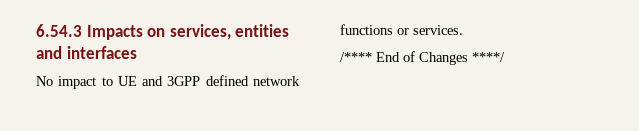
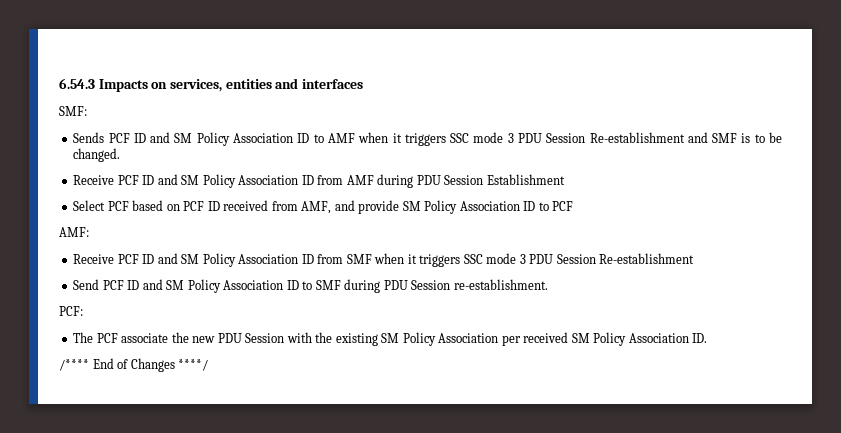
[36,75,300,89] [340,24,463,35] No impact to UE and 3GPP defined network functions or services. -> [59,106,87,116] [73,132,783,146] [73,148,121,162] [73,174,565,188] [73,200,574,214] [59,227,89,237] [73,253,695,267] [73,279,548,293] [59,306,83,316] [73,332,708,346] SMF: // Sends PCF ID and SM Policy Association ID to AMF when it triggers SSC mode 3 PDU Session Re-establishment and SMF is to be changed. // Receive PCF ID and SM Policy Association ID from AMF during PDU Session Establishment // Select PCF based on PCF ID received from AMF, and provide SM Policy Association ID to PCF // AMF: // Receive PCF ID and SM Policy Association ID from SMF when it triggers SSC mode 3 PDU Session Re-establishment // Send PCF ID and SM Policy Association ID to SMF during PDU Session re-establishment. // PCF: // The PCF associate the new PDU Session with the existing SM Policy Association per received SM Policy Association ID.

